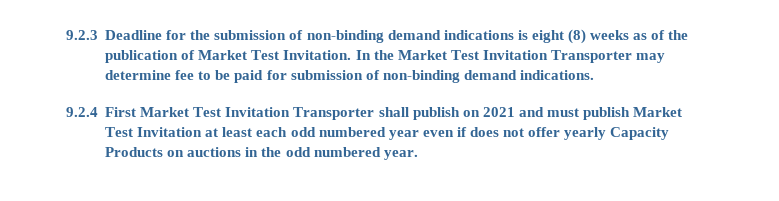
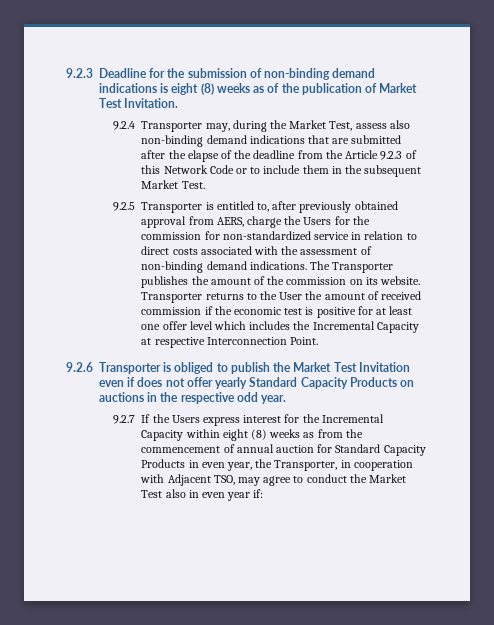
[355,50,665,63] [105,70,594,83] [66,107,682,120] [105,127,419,140] In the Market Test Invitation Transporter may determine fee to be paid for submission of non-binding demand indications. // 9.2.4 First Market Test Invitation Transporter shall publish on 2021 and must publish Market Test Invitation at least each odd numbered year -> [113,120,410,132] [141,135,402,147] [141,150,417,162] [141,165,422,177] [141,180,205,189] [113,201,398,213] [141,216,370,228] [141,231,417,241] [141,246,372,255] [141,261,394,273] [141,276,421,288] [141,291,422,303] [141,306,413,318] [141,321,419,333] [141,337,318,348] [66,362,410,374] // 9.2.4 Transporter may, during the Market Test, assess also non-binding demand indications that are submitted after the elapse of the deadline from the Article 9.2.3 of this Network Code or to include them in the subsequent Market Test. // 9.2.5 Transporter is entitled to, after previously obtained approval from AERS, charge the Users for the commission for non-standardized service in relation to direct costs associated with the assessment of non-binding demand indications. The Transporter publishes the amount of the commission on its website. Transporter returns to the User the amount of received commission if the economic test is positive for at least one offer level which includes the Incremental Capacity at respective Interconnection Point. // 9.2.6 Transporter is obliged to publish the Market Test Invitation
(606, 133) none -> [249,377,298,387] Standard
[285,147,381,157] odd numbered -> [180,392,258,404] respective odd
(418, 155) none -> [113,414,384,426] [141,429,363,441] [141,444,426,456] [141,459,413,471] [140,474,407,486] [141,489,264,501] // 9.2.7 If the Users express interest for the Incremental Capacity within eight (8) weeks as from the commencement of annual auction for Standard Capacity Products in even year, the Transporter, in cooperation with Adjacent TSO, may agree to conduct the Market Test also in even year if:

